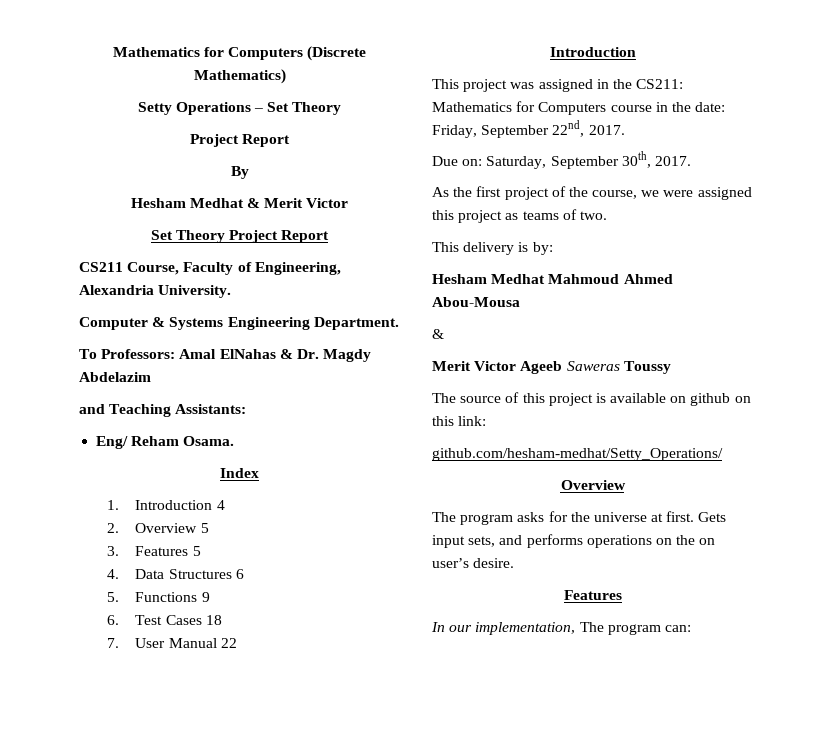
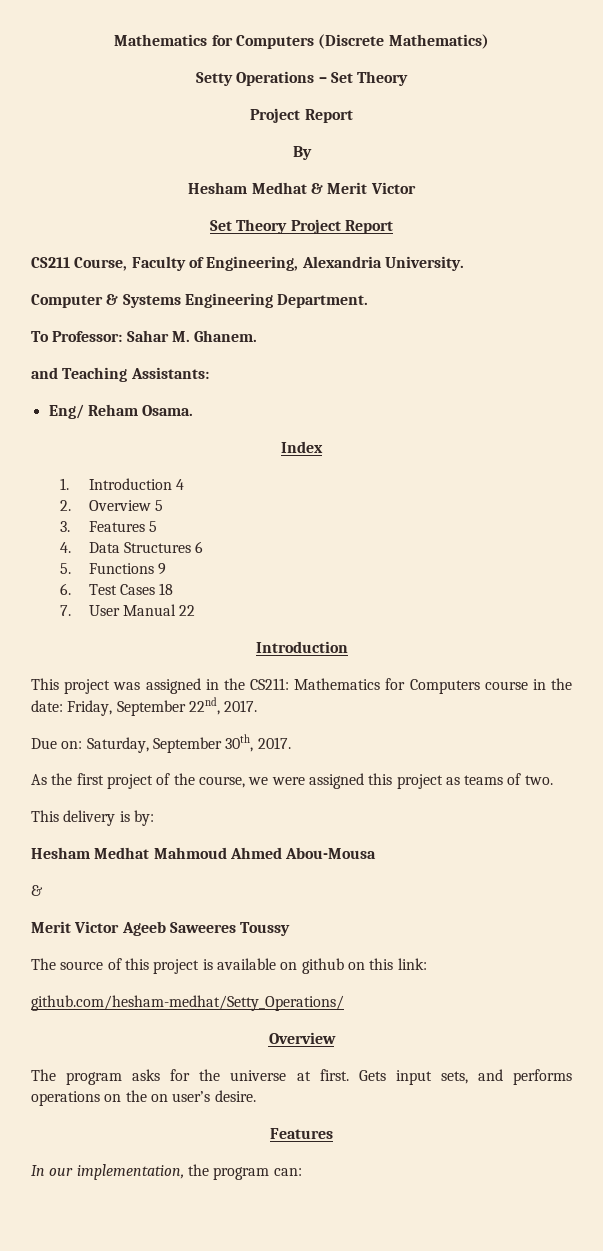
[101,349,372,362] [79,372,151,382] Professors: Amal ElNahas & Dr. Magdy Abdelazim -> [52,330,258,342] Professor: Sahar M. Ghanem.
[566,361,620,371] Saweras -> [169,922,236,933] Saweeres
[579,622,604,632] The -> [187,1164,209,1176] the

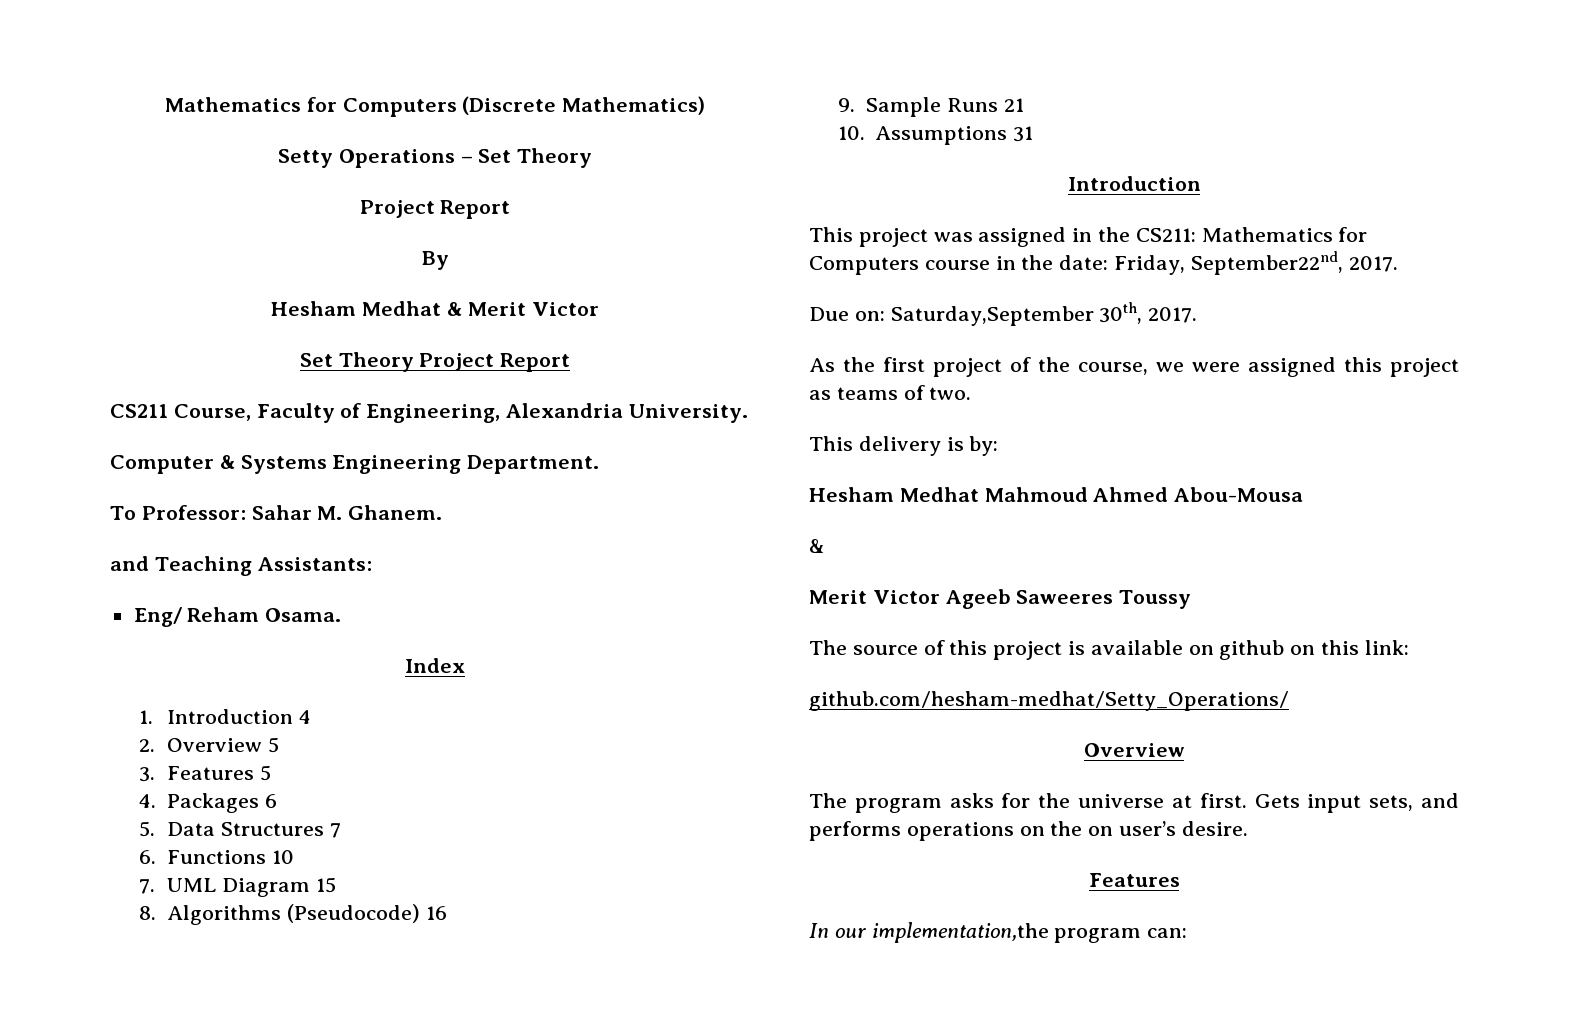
[88,542,191,553] Data Structures -> [167,793,260,813] Packages
[88,563,166,575] [59,583,174,595] [59,604,196,616] Functions 9 // 6. Test Cases 18 // 7. User Manual 22 -> [167,822,341,838] [138,850,294,864] [138,877,336,897] [138,904,447,925] [837,97,1024,117] [837,126,1034,145] Data Structures 7 // 6. Functions 10 // 7. UML Diagram 15 // 8. Algorithms (Pseudocode) 16 // 9. Sample Runs 21 // 10. Assumptions 31
[116,697,220,716] September 22nd, -> [1190,251,1343,275] September22nd,
[86,737,222,753] Saturday, September -> [890,306,1094,326] Saturday,September
[76,1164,209,1180] implementation, the -> [871,922,1049,943] implementation,the

